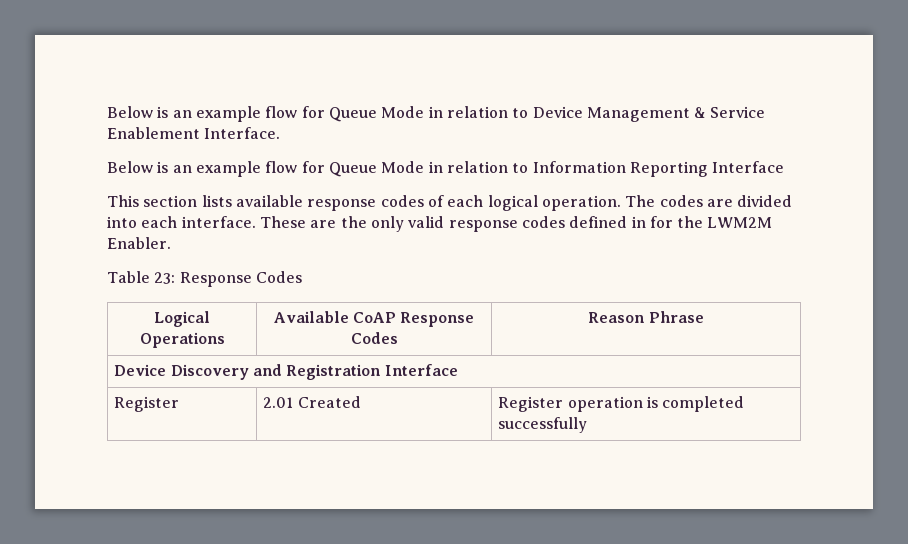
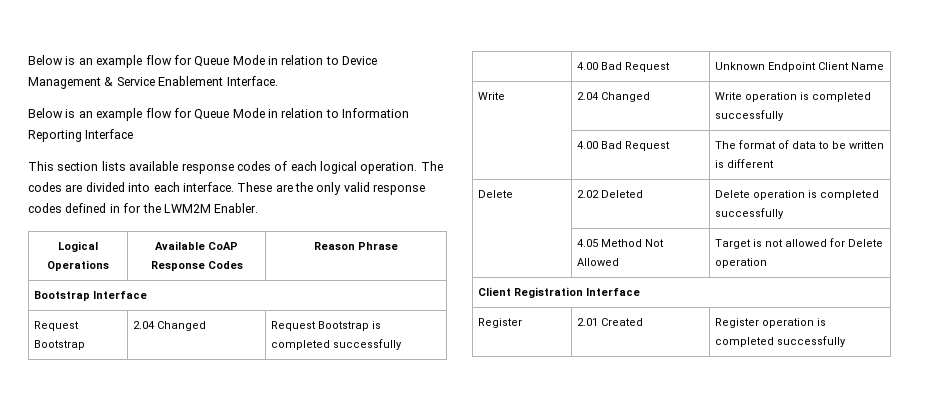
[107,271,302,287] // Table 23: Response Codes -> (259, 208) none
[114,364,282,380] Device Discovery and -> [34,291,148,301] [34,321,80,331] [34,340,86,350] [133,321,207,331] [271,321,382,331] [271,339,403,350] [577,62,671,72] [715,62,885,72] [478,92,506,100] [577,92,651,102] [715,92,872,102] [715,110,785,121] [577,141,671,151] [715,140,885,149] [715,159,775,168] [478,190,514,198] [577,190,644,198] [715,190,880,200] [715,208,785,219] [577,239,665,247] [577,258,620,266] [715,238,884,249] [715,258,768,268] [478,287,512,296] Bootstrap Interface // Request Bootstrap | 2.04 Changed | Request Bootstrap is completed successfully // | 4.00 Bad Request | Unknown Endpoint Client Name // Write | 2.04 Changed | Write operation is completed successfully // | 4.00 Bad Request | The format of data to be written is different // Delete | 2.02 Deleted | Delete operation is completed successfully // | 4.05 Method Not Allowed | Target is not allowed for Delete operation // Client

